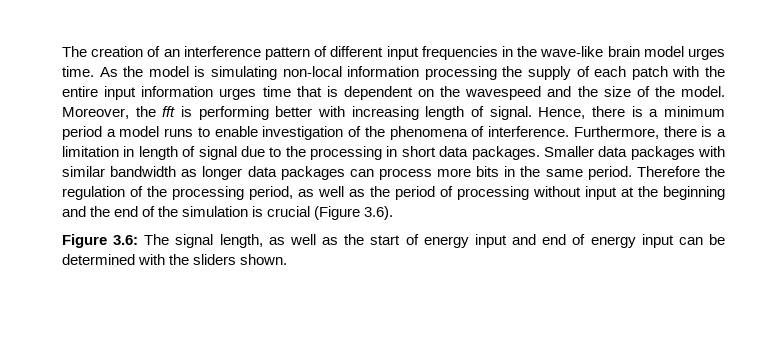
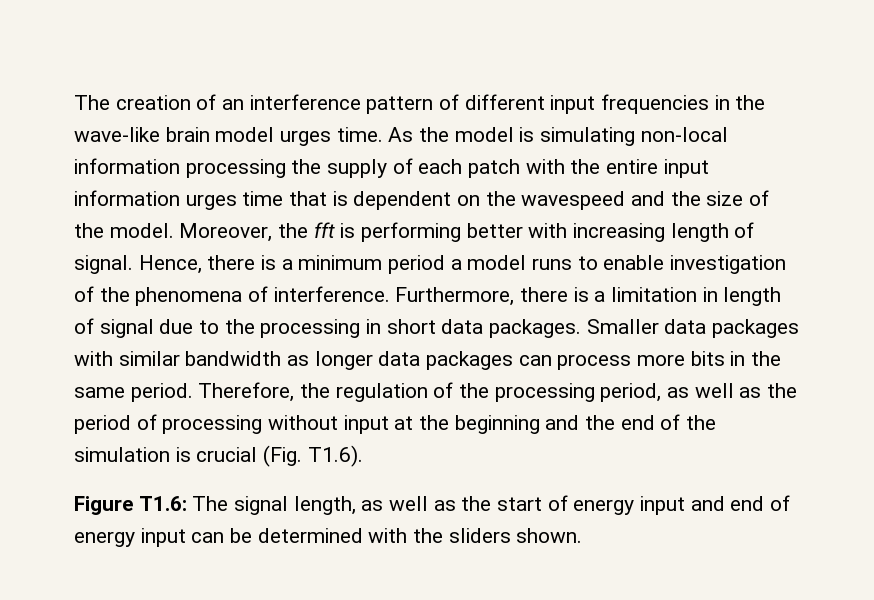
[636,166,700,177] Therefore -> [198,382,295,402] Therefore,
[314,206,394,220] (Figure 3.6). -> [263,445,363,467] (Fig. T1.6).
[113,235,139,245] 3.6: -> [138,496,187,511] T1.6:

